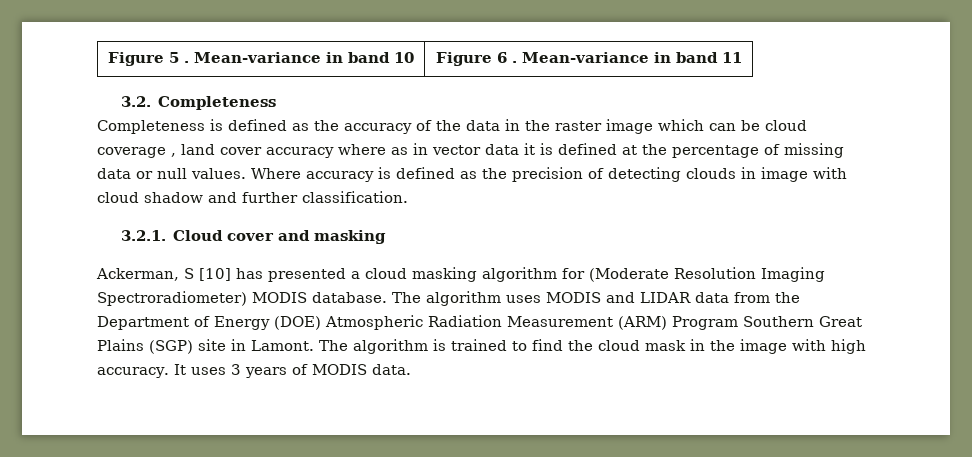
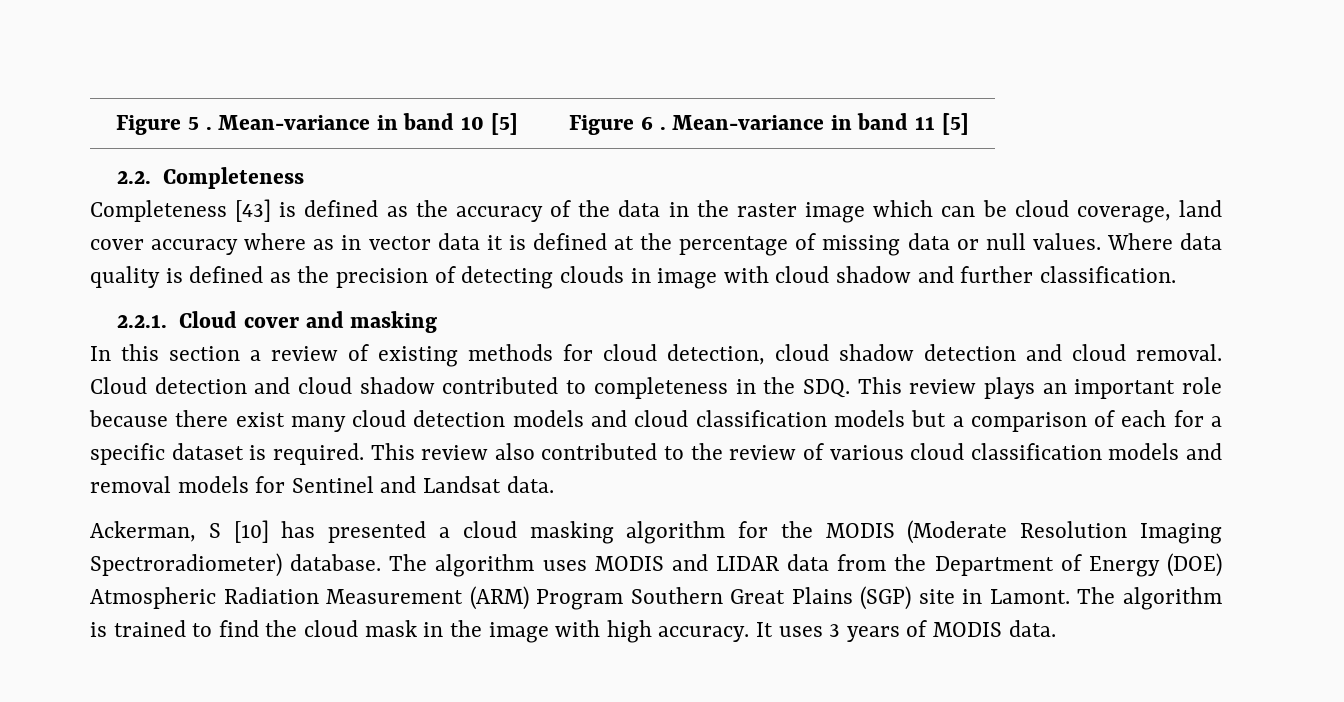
(414, 57) none -> [490,113,518,135] [5]
[120,96,151,107] // 3.2. -> [941,113,969,135] [117,171,152,184] [5] // 2.2.
(205, 127) none -> [235,199,272,222] [43]
[97,147,176,158] coverage , -> [1076,206,1171,223] coverage,
[306,171,374,182] accuracy -> [1180,233,1223,250] [90,266,160,288] data quality
[120,230,166,241] 3.2.1. -> [117,315,168,328] 2.2.1.
(387, 237) none -> [90,344,1222,367] [90,377,1222,399] [89,410,1222,432] [90,443,1222,465] [90,476,554,493] // In this section a review of existing methods for cloud detection, cloud shadow detection and cloud removal. Cloud detection and cloud shadow contributed to completeness in the SDQ. This review plays an important role because there exist many cloud detection models and cloud classification models but a comparison of each for a specific dataset is required. This review also contributed to the review of various cloud classification models and removal models for Sentinel and Landsat data.
(585, 273) none -> [780,521,895,538] the MODIS
[252,292,307,303] MODIS -> (282, 565) none

